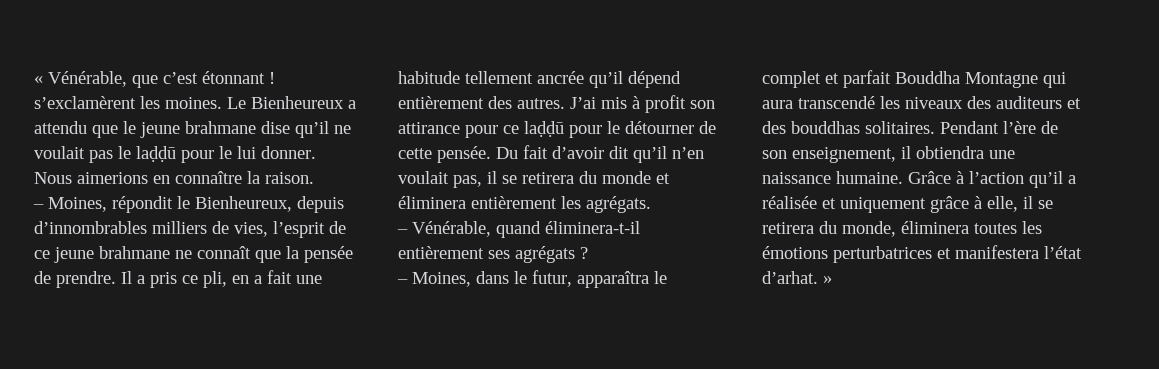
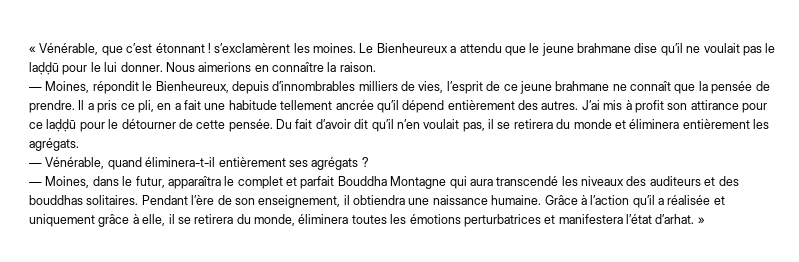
[33,204,44,209] – -> [29,87,42,91] —
[397,229,408,234] – -> [29,163,42,167] —
[397,279,408,284] – -> [29,182,42,186] —

